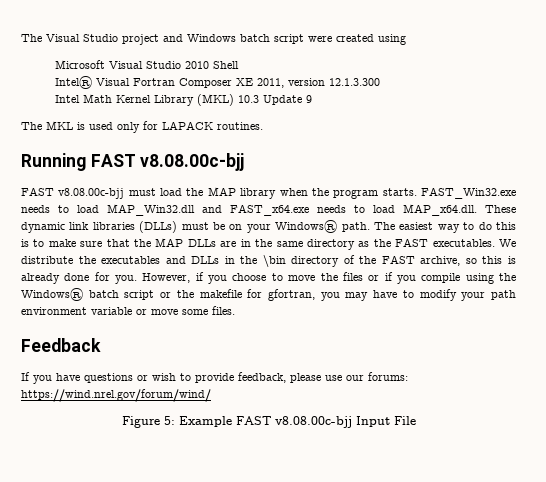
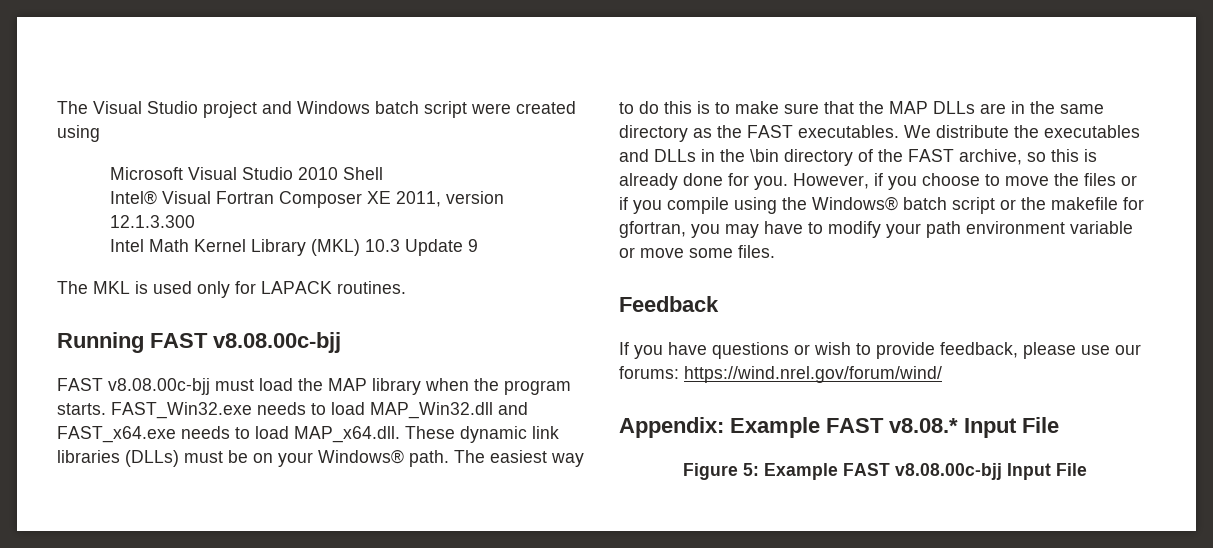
(211, 395) none -> [619,417,1059,438] // Appendix: Example FAST v8.08.* Input File

